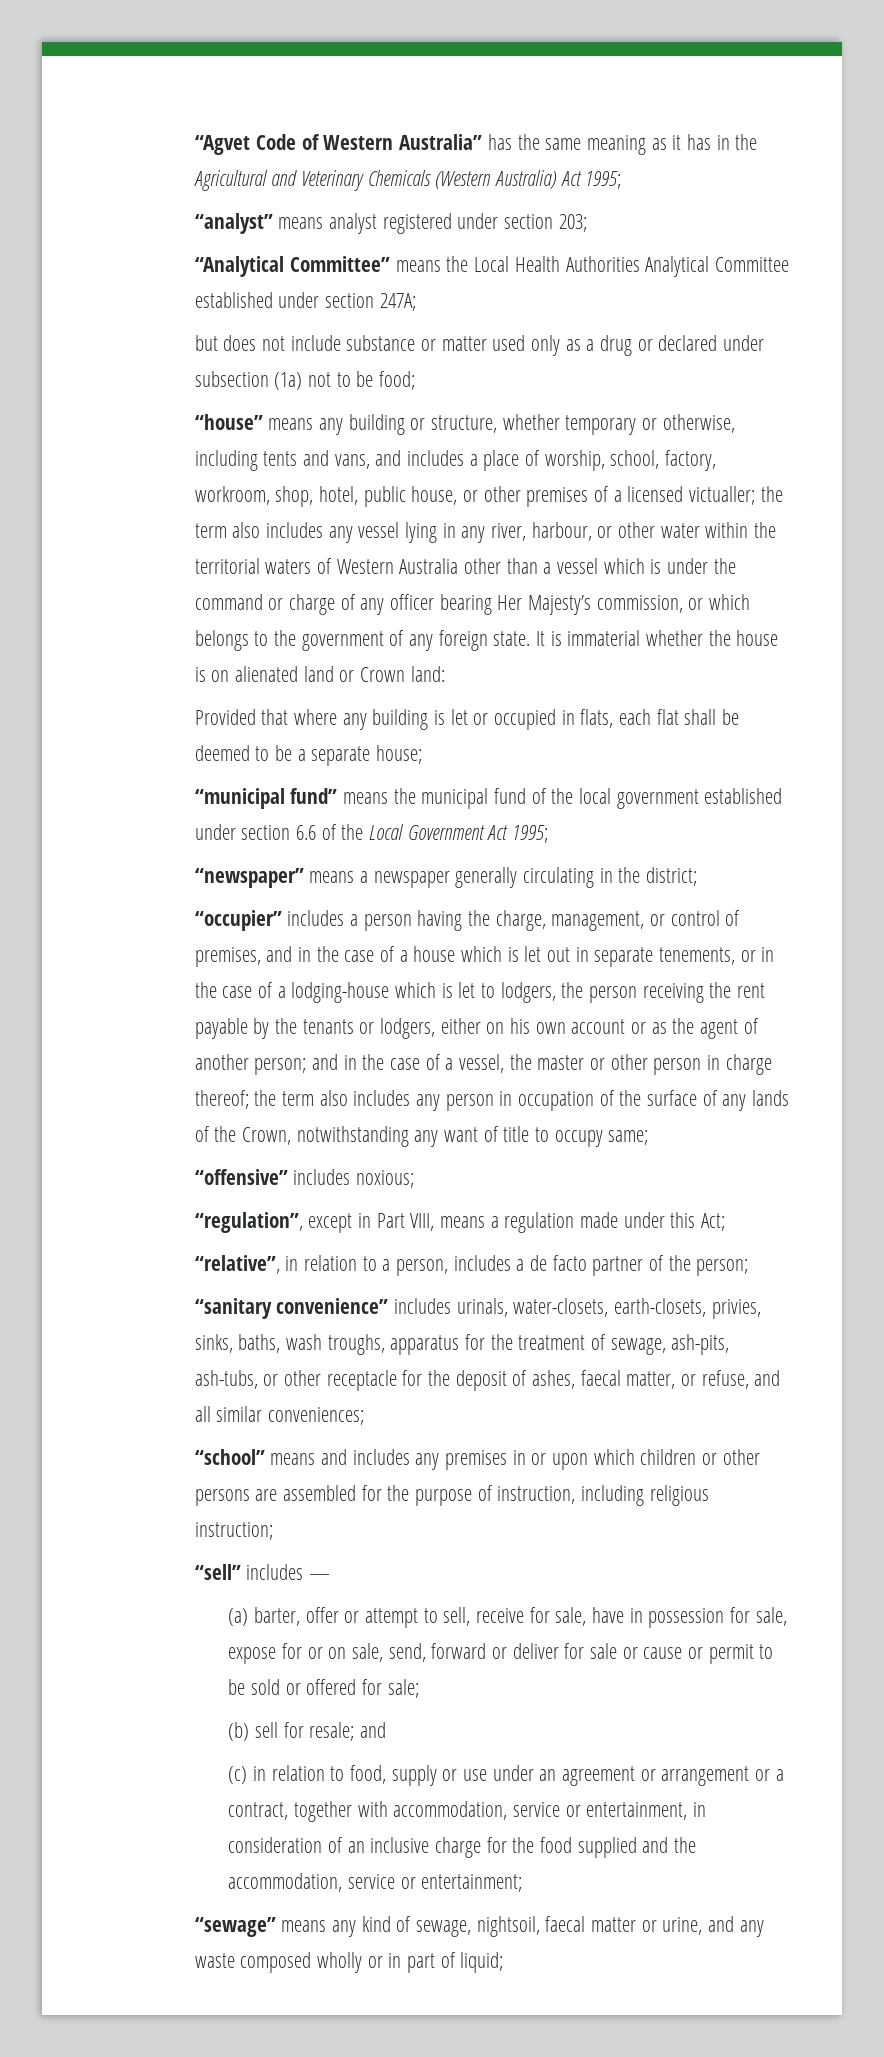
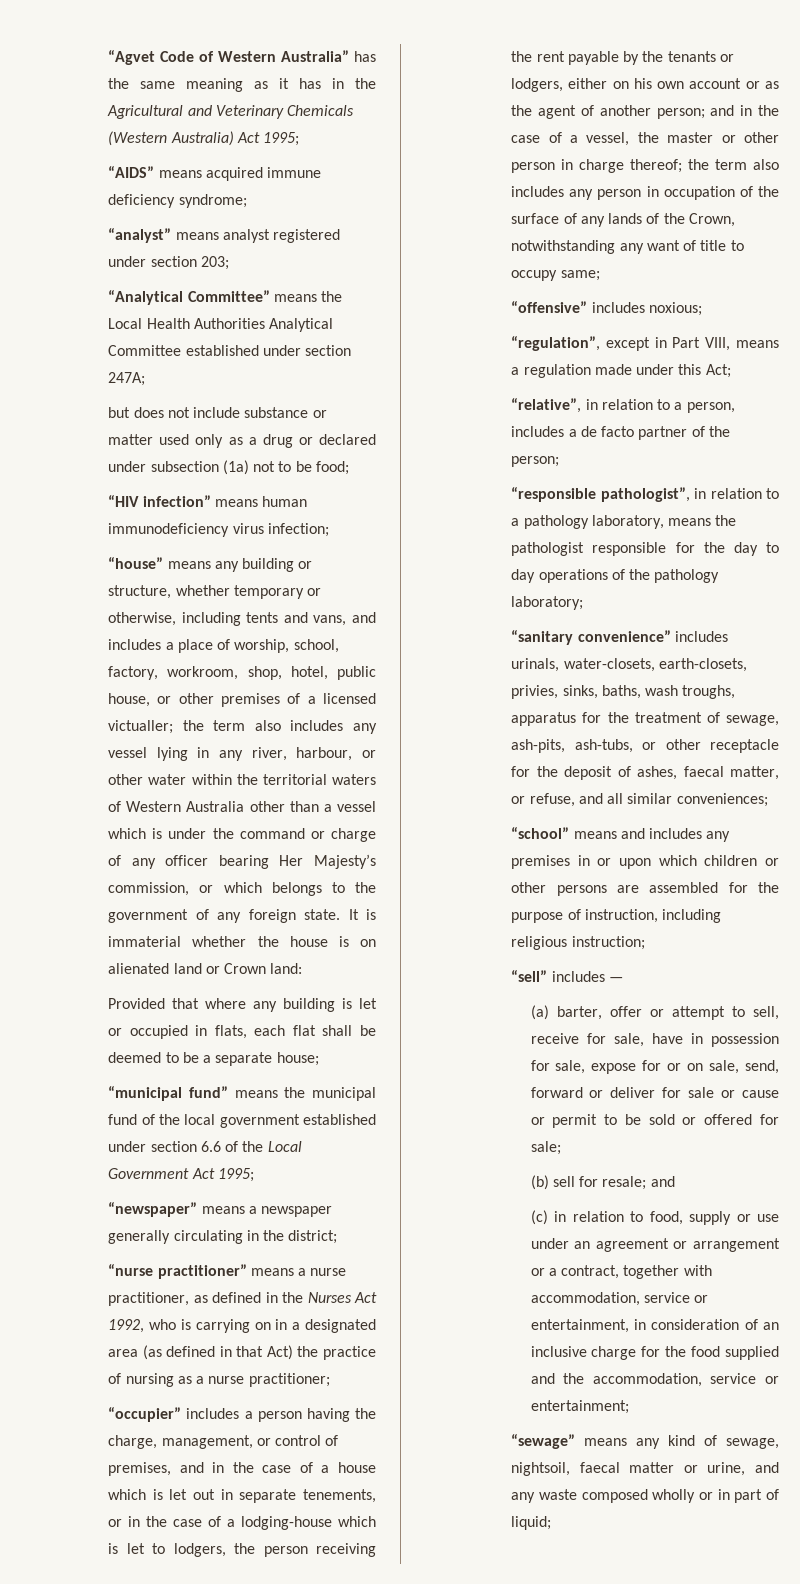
(622, 180) none -> [108,166,322,181] [108,194,247,208] // “AIDS” means acquired immune deficiency syndrome;
(415, 380) none -> [108,495,308,507] [108,523,329,537] // “HIV infection” means human immunodeficiency virus infection;
(697, 876) none -> [108,1264,347,1279] [108,1292,377,1306] [108,1319,376,1333] [108,1345,376,1360] [108,1373,330,1387] // “nurse practitioner” means a nurse practitioner, as defined in the Nurses Act 1992, who is carrying on in a designated area (as defined in that Act) the practice of nursing as a nurse practitioner;
(749, 1267) none -> [511,487,779,502] [511,515,737,529] [511,542,779,556] [511,569,720,583] [511,596,584,610] // “responsible pathologist”, in relation to a pathology laboratory, means the pathologist responsible for the day to day operations of the pathology laboratory;

